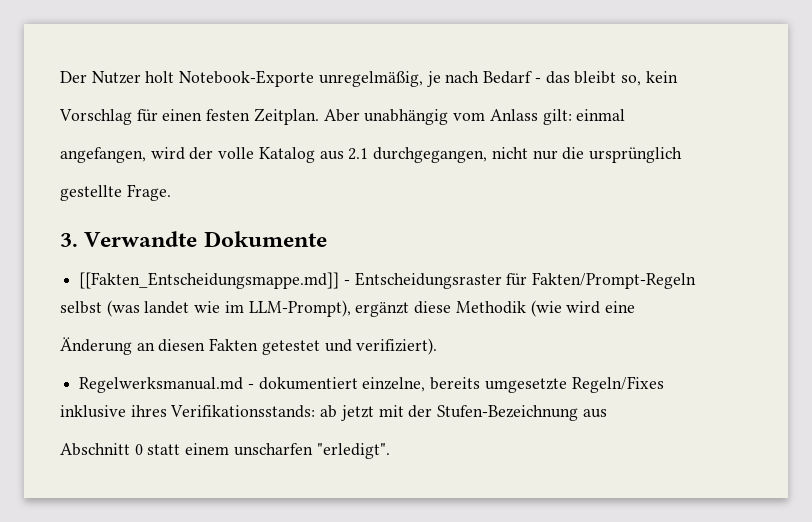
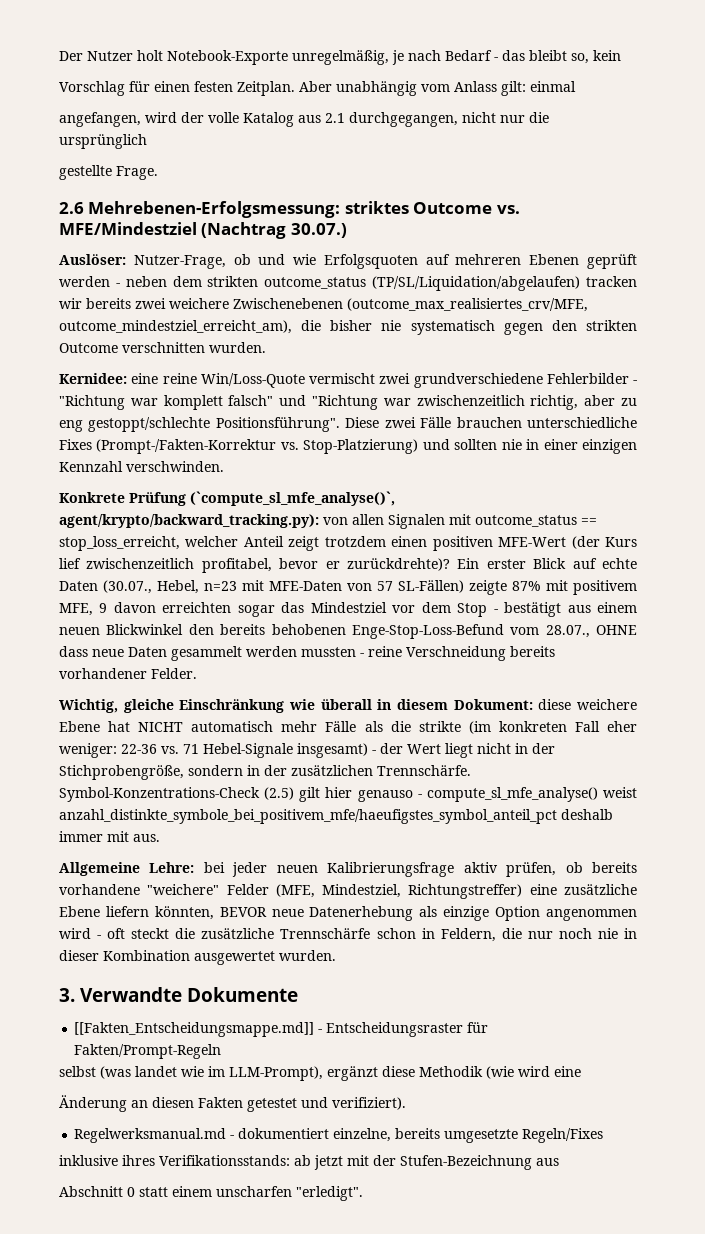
(171, 192) none -> [59,201,520,218] [59,222,347,239] [59,254,637,269] [59,276,637,291] [59,298,588,312] [59,320,637,335] [59,342,266,353] [59,373,637,388] [59,395,637,410] [59,417,638,432] [59,439,638,454] [59,461,224,472] [59,491,395,506] [59,514,597,529] [59,536,638,551] [59,558,637,573] [59,580,637,595] [59,602,637,617] [59,624,637,639] [59,646,555,661] [59,668,197,679] [59,699,638,713] [59,721,637,734] [59,743,555,758] [59,765,471,780] [59,787,637,802] [59,809,613,824] [59,831,160,842] [59,862,638,877] [59,884,637,899] [59,906,638,921] [59,928,637,942] [59,950,336,965] // 2.6 Mehrebenen-Erfolgsmessung: striktes Outcome vs. MFE/Mindestziel (Nachtrag 30.07.) // Auslöser: Nutzer-Frage, ob und wie Erfolgsquoten auf mehreren Ebenen geprüft werden - neben dem strikten outcome_status (TP/SL/Liquidation/abgelaufen) tracken wir bereits zwei weichere Zwischenebenen (outcome_max_realisiertes_crv/MFE, outcome_mindestziel_erreicht_am), die bisher nie systematisch gegen den strikten Outcome verschnitten wurden. // Kernidee: eine reine Win/Loss-Quote vermischt zwei grundverschiedene Fehlerbilder - "Richtung war komplett falsch" und "Richtung war zwischenzeitlich richtig, aber zu eng gestoppt/schlechte Positionsführung". Diese zwei Fälle brauchen unterschiedliche Fixes (Prompt-/Fakten-Korrektur vs. Stop-Platzierung) und sollten nie in einer einzigen Kennzahl verschwinden. // Konkrete Prüfung (`compute_sl_mfe_analyse()`, agent/krypto/backward_tracking.py): von allen Signalen mit outcome_status == stop_loss_erreicht, welcher Anteil zeigt trotzdem einen positiven MFE-Wert (der Kurs lief zwischenzeitlich profitabel, bevor er zurückdrehte)? Ein erster Blick auf echte Daten (30.07., Hebel, n=23 mit MFE-Daten von 57 SL-Fällen) zeigte 87% mit positivem MFE, 9 davon erreichten sogar das Mindestziel vor dem Stop - bestätigt aus einem neuen Blickwinkel den bereits behobenen Enge-Stop-Loss-Befund vom 28.07., OHNE dass neue Daten gesammelt werden mussten - reine Verschneidung bereits vorhandener Felder. // Wichtig, gleiche Einschränkung wie überall in diesem Dokument: diese weichere Ebene hat NICHT automatisch mehr Fälle als die strikte (im konkreten Fall eher weniger: 22-36 vs. 71 Hebel-Signale insgesamt) - der Wert liegt nicht in der Stichprobengröße, sondern in der zusätzlichen Trennschärfe. Symbol-Konzentrations-Check (2.5) gilt hier genauso - compute_sl_mfe_analyse() weist anzahl_distinkte_symbole_bei_positivem_mfe/haeufigstes_symbol_anteil_pct deshalb immer mit aus. // Allgemeine Lehre: bei jeder neuen Kalibrierungsfrage aktiv prüfen, ob bereits vorhandene "weichere" Felder (MFE, Mindestziel, Richtungstreffer) eine zusätzliche Ebene liefern könnten, BEVOR neue Datenerhebung als einzige Option angenommen wird - oft steckt die zusätzliche Trennschärfe schon in Feldern, die nur noch nie in dieser Kombination ausgewertet wurden.

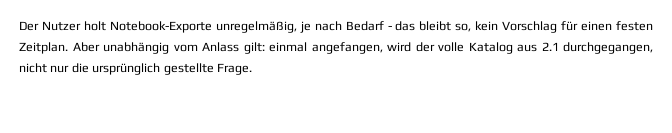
(621, 55) // -> (499, 26) none
(576, 86) // -> (307, 47) none
(147, 141) // -> (161, 69) none
[59,201,520,218] [59,222,347,239] [59,254,637,269] [59,276,637,291] [59,298,588,312] [59,320,637,335] [59,342,266,353] [59,373,637,388] [59,395,637,410] [59,417,638,432] [59,439,638,454] [59,461,224,472] [59,491,395,506] [59,514,597,529] [59,536,638,551] [59,558,637,573] [59,580,637,595] [59,602,637,617] [59,624,637,639] [59,646,555,661] [59,668,197,679] [59,699,638,713] [59,721,637,734] [59,743,555,758] [59,765,471,780] [59,787,637,802] [59,809,613,824] [59,831,160,842] [59,862,638,877] [59,884,637,899] [59,906,638,921] [59,928,637,942] [59,950,336,965] [59,987,299,1002] [74,1022,489,1037] [74,1044,222,1059] [59,1066,581,1081] [59,1095,406,1112] [74,1128,604,1143] [59,1155,559,1170] [59,1186,363,1201] // 2.6 Mehrebenen-Erfolgsmessung: striktes Outcome vs. MFE/Mindestziel (Nachtrag 30.07.) // Auslöser: Nutzer-Frage, ob und wie Erfolgsquoten auf mehreren Ebenen geprüft werden - neben dem strikten outcome_status (TP/SL/Liquidation/abgelaufen) tracken wir bereits zwei weichere Zwischenebenen (outcome_max_realisiertes_crv/MFE, outcome_mindestziel_erreicht_am), die bisher nie systematisch gegen den strikten Outcome verschnitten wurden. // Kernidee: eine reine Win/Loss-Quote vermischt zwei grundverschiedene Fehlerbilder - "Richtung war komplett falsch" und "Richtung war zwischenzeitlich richtig, aber zu eng gestoppt/schlechte Positionsführung". Diese zwei Fälle brauchen unterschiedliche Fixes (Prompt-/Fakten-Korrektur vs. Stop-Platzierung) und sollten nie in einer einzigen Kennzahl verschwinden. // Konkrete Prüfung (`compute_sl_mfe_analyse()`, agent/krypto/backward_tracking.py): von allen Signalen mit outcome_status == stop_loss_erreicht, welcher Anteil zeigt trotzdem einen positiven MFE-Wert (der Kurs lief zwischenzeitlich profitabel, bevor er zurückdrehte)? Ein erster Blick auf echte Daten (30.07., Hebel, n=23 mit MFE-Daten von 57 SL-Fällen) zeigte 87% mit positivem MFE, 9 davon erreichten sogar das Mindestziel vor dem Stop - bestätigt aus einem neuen Blickwinkel den bereits behobenen Enge-Stop-Loss-Befund vom 28.07., OHNE dass neue Daten gesammelt werden mussten - reine Verschneidung bereits vorhandener Felder. // Wichtig, gleiche Einschränkung wie überall in diesem Dokument: diese weichere Ebene hat NICHT automatisch mehr Fälle als die strikte (im konkreten Fall eher weniger: 22-36 vs. 71 Hebel-Signale insgesamt) - der Wert liegt nicht in der Stichprobengröße, sondern in der zusätzlichen Trennschärfe. Symbol-Konzentrations-Check (2.5) gilt hier genauso - compute_sl_mfe_analyse() weist anzahl_distinkte_symbole_bei_positivem_mfe/haeufigstes_symbol_anteil_pct deshalb immer mit aus. // Allgemeine Lehre: bei jeder neuen Kalibrierungsfrage aktiv prüfen, ob bereits vorhandene "weichere" Felder (MFE, Mindestziel, Richtungstreffer) eine zusätzliche Ebene liefern könnten, BEVOR neue Datenerhebung als einzige Option angenommen wird - oft steckt die zusätzliche Trennschärfe schon in Feldern, die nur noch nie in dieser Kombination ausgewertet wurden. // 3. Verwandte Dokumente // [[Fakten_Entscheidungsmappe.md]] - Entscheidungsraster für Fakten/Prompt-Regeln // selbst (was landet wie im LLM-Prompt), ergänzt diese Methodik (wie wird eine // Änderung an diesen Fakten getestet und verifiziert). // Regelwerksmanual.md - dokumentiert einzelne, bereits umgesetzte Regeln/Fixes // inklusive ihres Verifikationsstands: ab jetzt mit der Stufen-Bezeichnung aus // Abschnitt 0 statt einem unscharfen "erledigt". -> (252, 69) none

